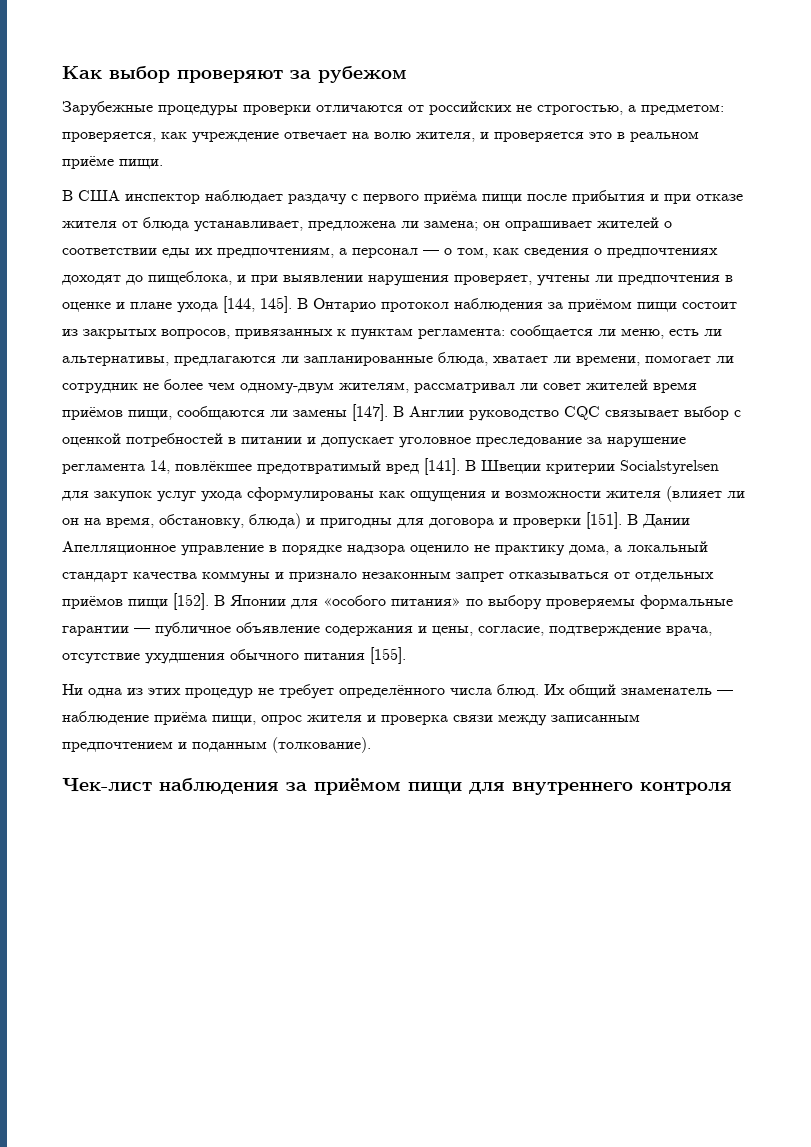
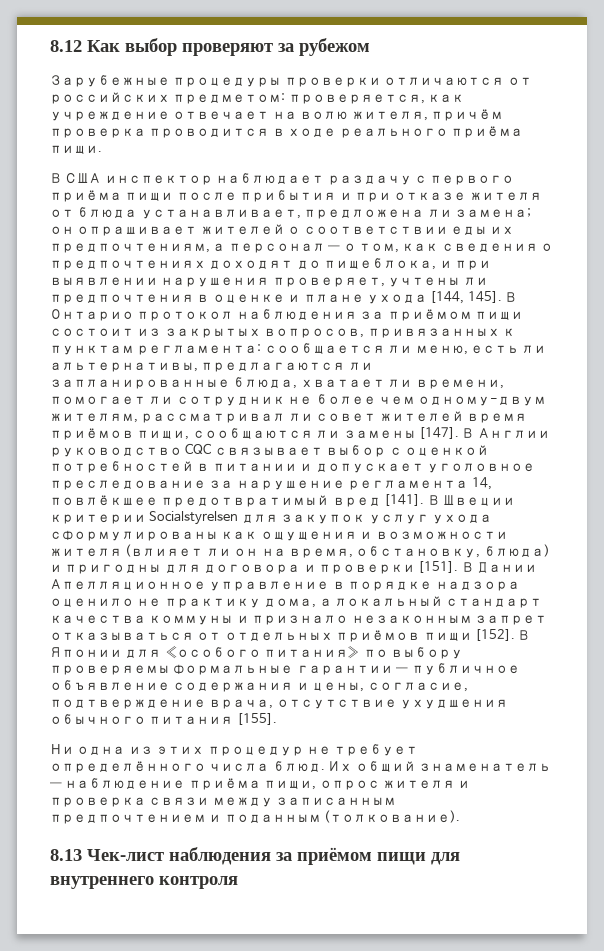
(62, 72) none -> [50,40,82,52] 8.12
[516,105,636,115] не строгостью, а -> (170, 98) none
[480,131,699,142] [62,156,114,169] и проверяется это в реальном приёме -> [430,109,503,121] [50,126,523,138] причём проверка проводится в ходе реального приёма
(371, 745) none -> [50,849,82,861] 8.13

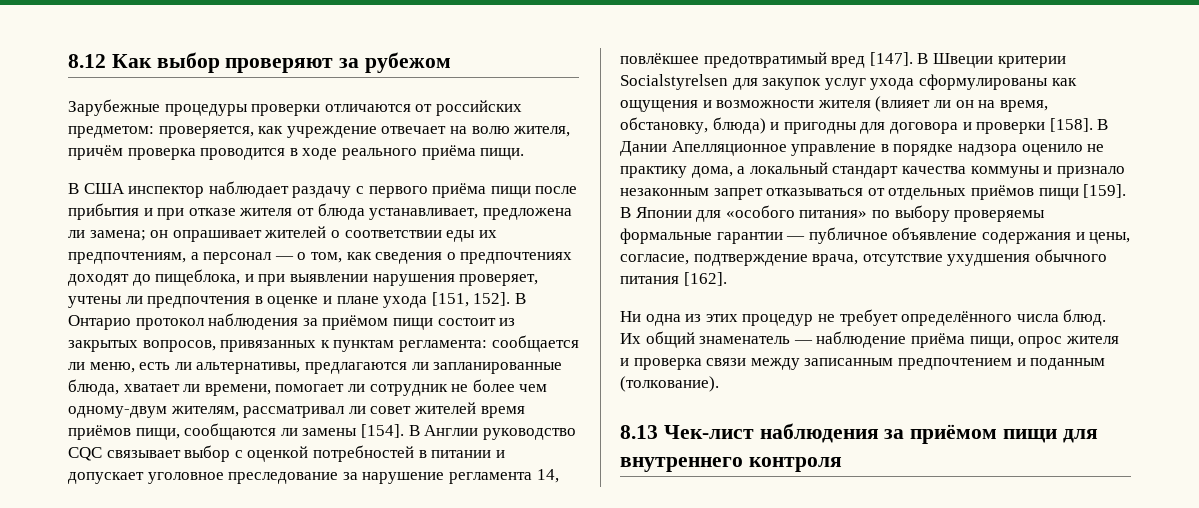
[430,291,502,304] [144, 145]. -> [431,292,511,307] [151, 152].
[418,427,459,439] [147]. -> [360,424,404,438] [154].
[384,494,425,506] [141]. -> [869,52,913,66] [147].
[418,561,459,573] [151]. -> [1049,118,1093,132] [158].
[474,629,515,641] [152]. -> [1083,184,1127,198] [159].
[236,713,277,725] [155]. -> [683,272,727,286] [162].

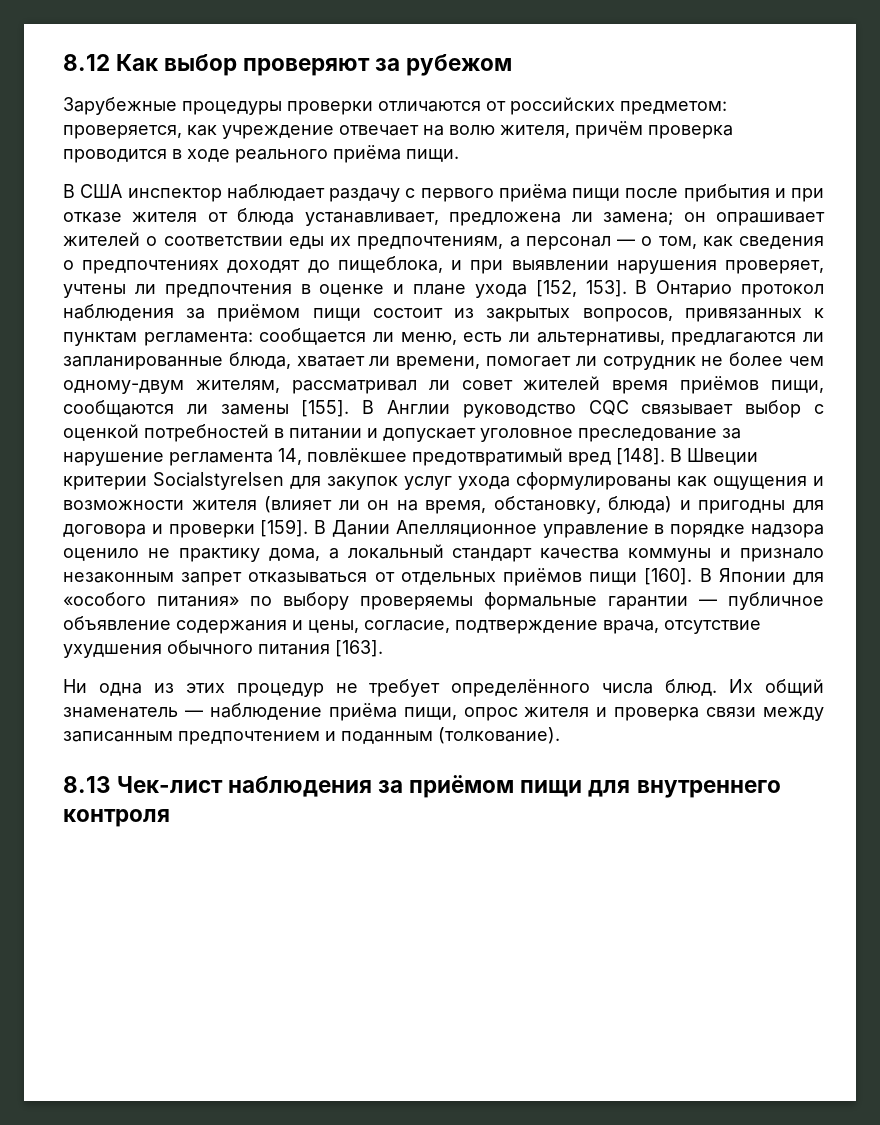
[431,292,511,307] [151, 152]. -> [535,280,627,297] [152, 153].
[360,424,404,438] [154]. -> [301,400,350,417] [155].
[869,52,913,66] [147]. -> [616,448,665,465] [148].
[1049,118,1093,132] [158]. -> [260,519,309,537] [159].
[1083,184,1127,198] [159]. -> [644,568,693,585] [160].
[683,272,727,286] [162]. -> [335,640,383,657] [163].

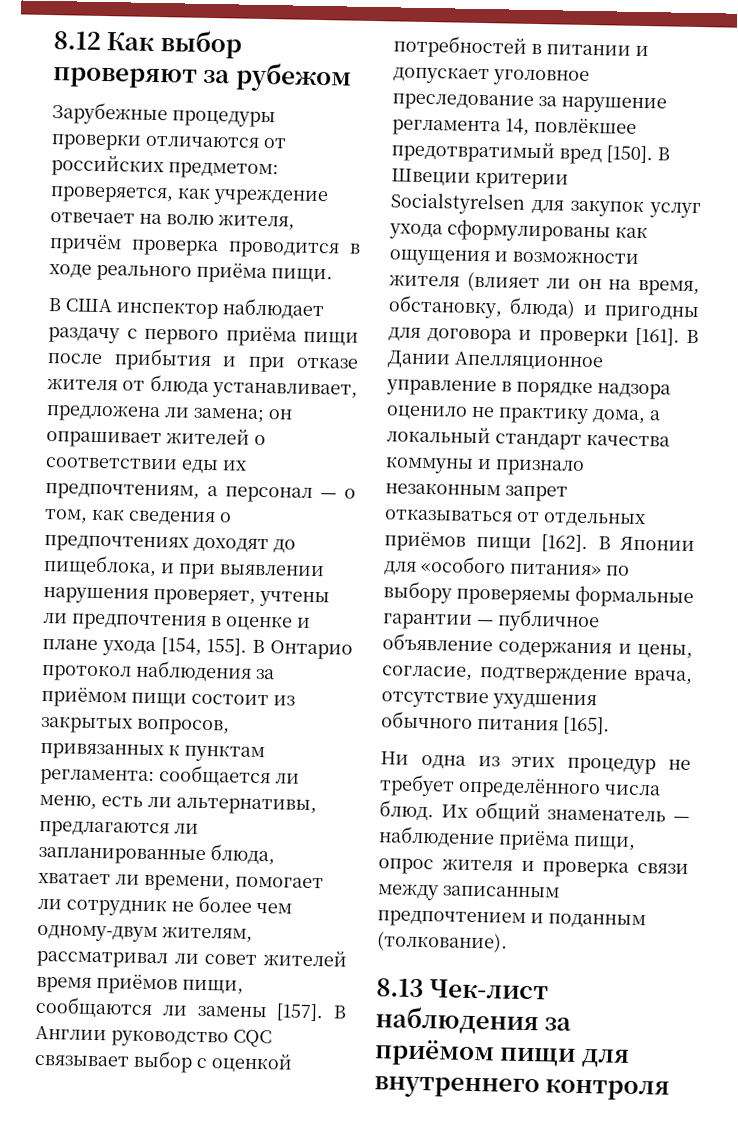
[535,280,627,297] [152, 153]. -> [160,637,248,656] [154, 155].
[301,400,350,417] [155]. -> [276,1003,324,1022] [157].
[616,448,665,465] [148]. -> [606,145,653,164] [150].
[260,519,309,537] [159]. -> [634,327,680,346] [161].
[644,568,693,585] [160]. -> [541,534,588,553] [162].
[335,640,383,657] [163]. -> [563,716,610,735] [165].

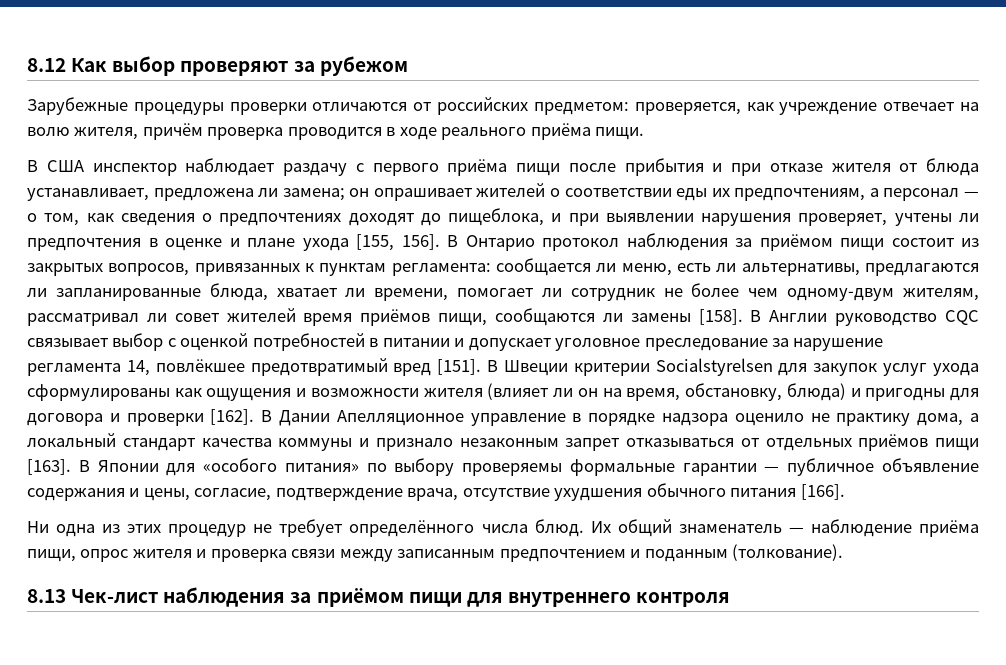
[160,637,248,656] [154, 155]. -> [356,234,440,251] [155, 156].
[276,1003,324,1022] [157]. -> [698,309,743,325] [158].
[606,145,653,164] [150]. -> [437,359,482,375] [151].
[634,327,680,346] [161]. -> [210,409,255,425] [162].
[541,534,588,553] [162]. -> [27,459,71,475] [163].
[563,716,610,735] [165]. -> [800,484,845,500] [166].

